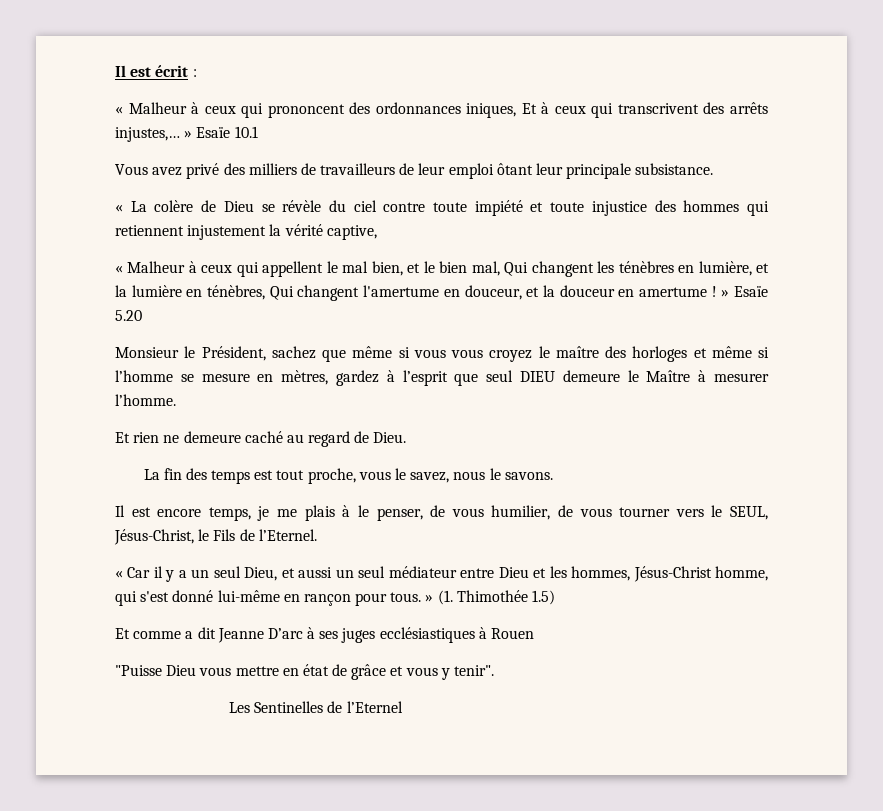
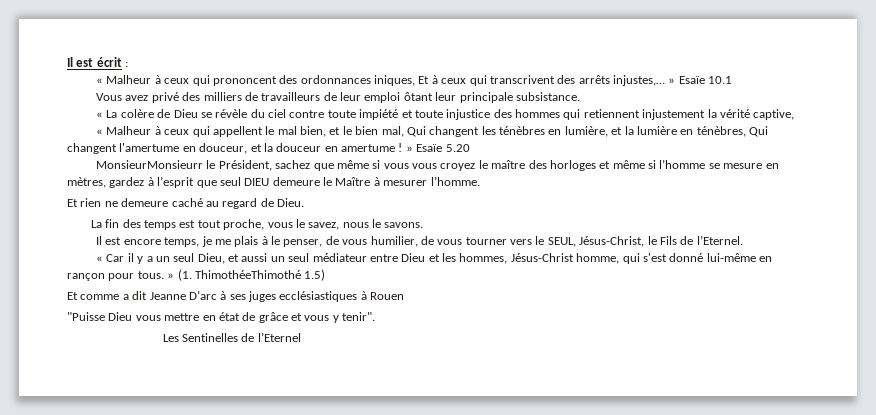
[115,347,179,358] Monsieur -> [96,160,204,169] MonsieurMonsieurr
[456,590,528,602] Thimothée -> [194,270,301,279] ThimothéeThimothé

